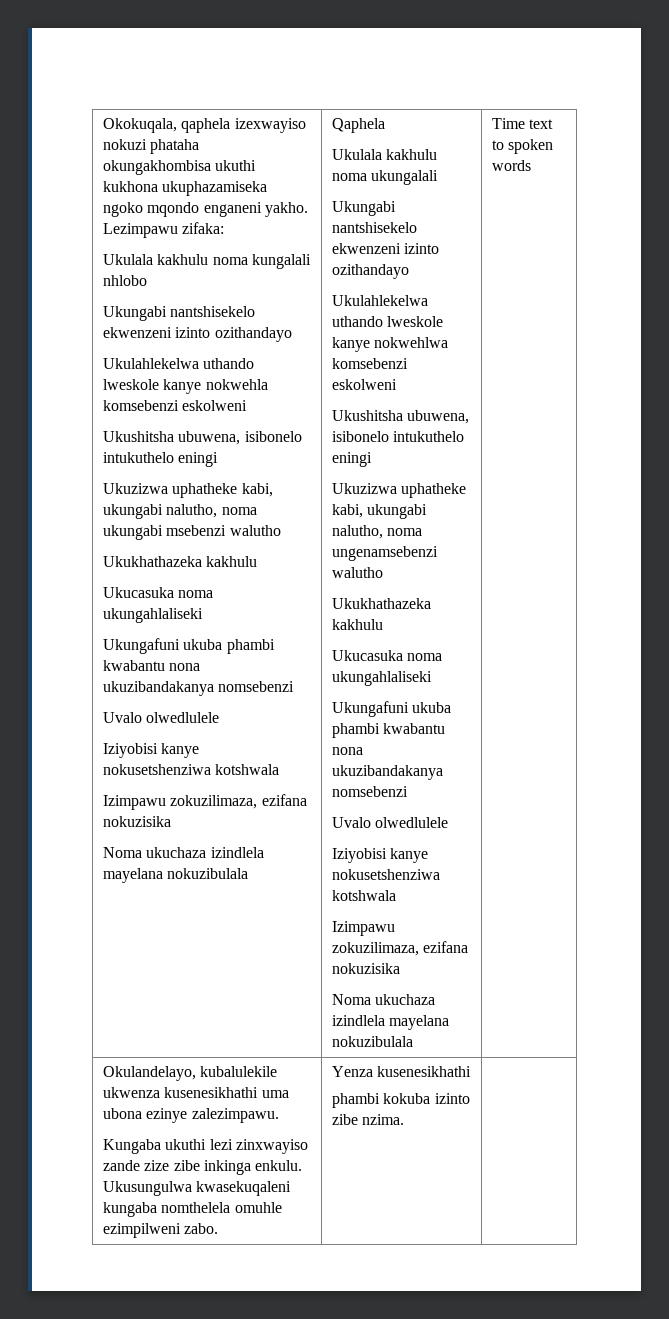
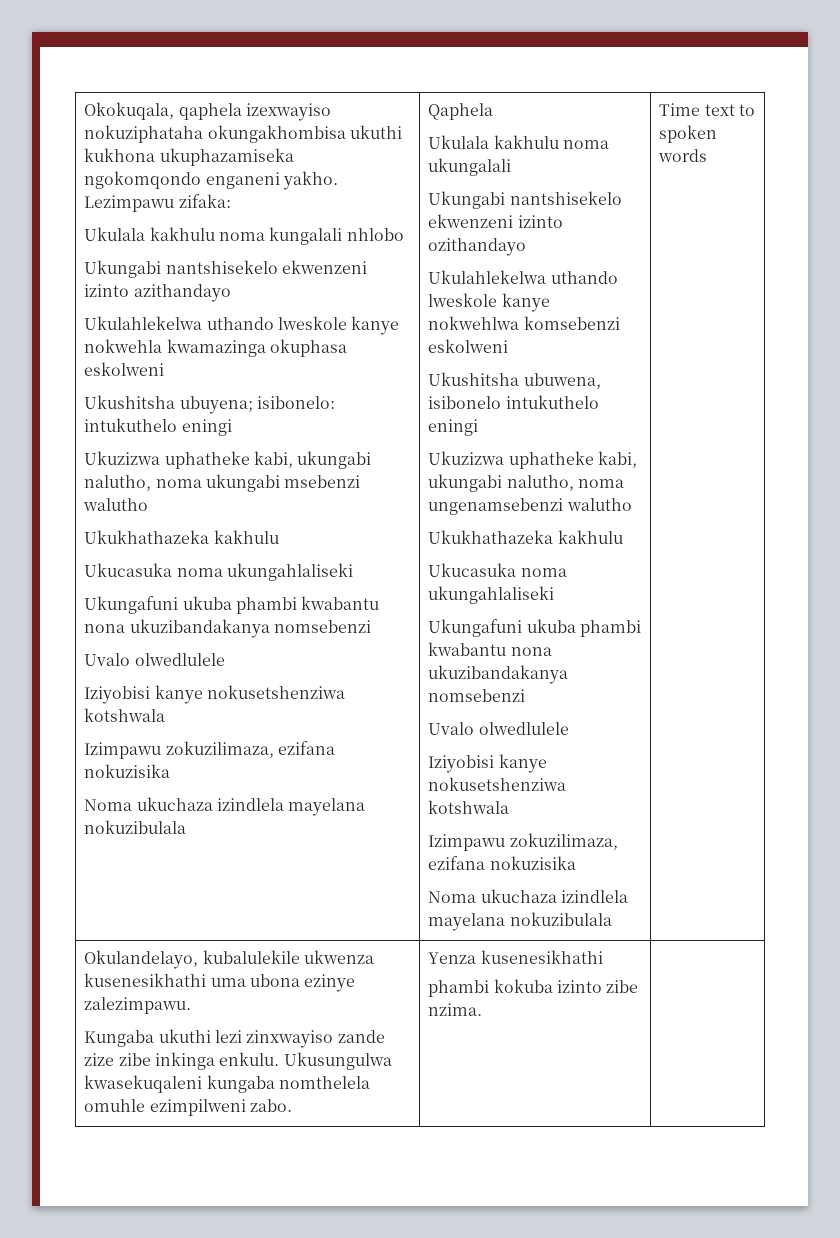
[103,139,200,154] nokuzi phataha -> [84,125,204,143] nokuziphataha
[103,202,200,217] ngoko mqondo -> [84,171,202,189] ngokomqondo
[214,327,292,342] ozithandayo -> [133,284,231,302] azithandayo
[103,400,248,411] [103,431,302,445] komsebenzi eskolweni // Ukushitsha ubuwena, isibonelo -> [166,339,348,357] [84,362,165,376] [84,395,336,414] kwamazinga okuphasa eskolweni // Ukushitsha ubuyena; isibonelo:

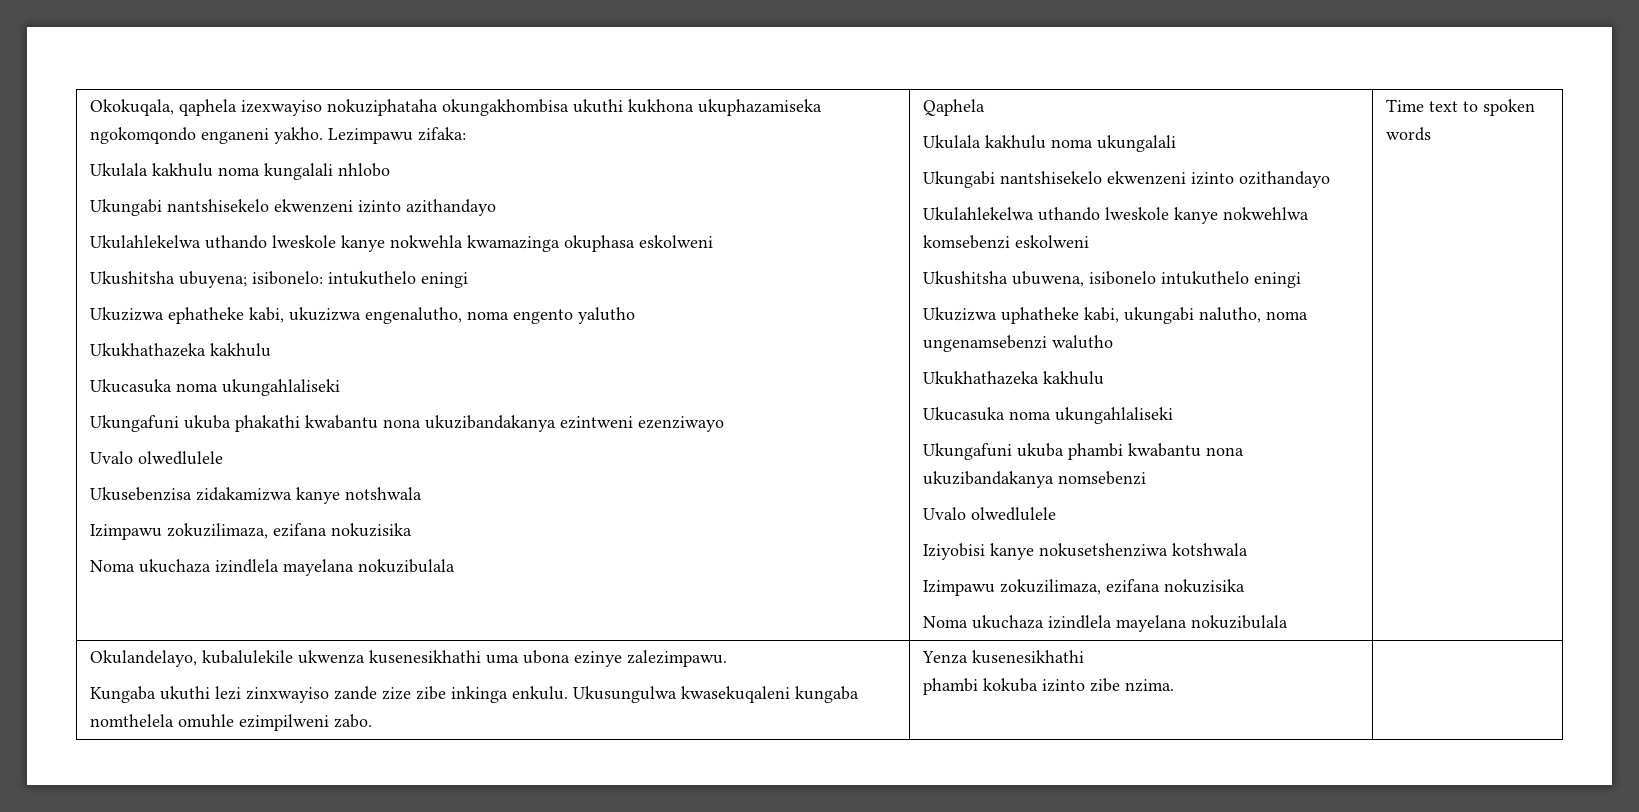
[164,451,372,469] [84,474,361,492] [83,498,149,511] [84,530,279,544] [84,563,354,581] [84,596,380,614] [84,619,372,638] [84,653,225,666] [84,685,346,704] [84,708,166,722] uphatheke kabi, ukungabi nalutho, noma ukungabi msebenzi walutho // Ukukhathazeka kakhulu // Ukucasuka noma ukungahlaliseki // Ukungafuni ukuba phambi kwabantu nona ukuzibandakanya nomsebenzi // Uvalo olwedlulele // Iziyobisi kanye nokusetshenziwa kotshwala -> [168,307,636,324] [90,343,272,357] [90,379,341,396] [90,415,725,432] [90,451,224,465] [90,487,423,504] ephatheke kabi, ukuzizwa engenalutho, noma engento yalutho // Ukukhathazeka kakhulu // Ukucasuka noma ukungahlaliseki // Ukungafuni ukuba phakathi kwabantu nona ukuzibandakanya ezintweni ezenziwayo // Uvalo olwedlulele // Ukusebenzisa zidakamizwa kanye notshwala

